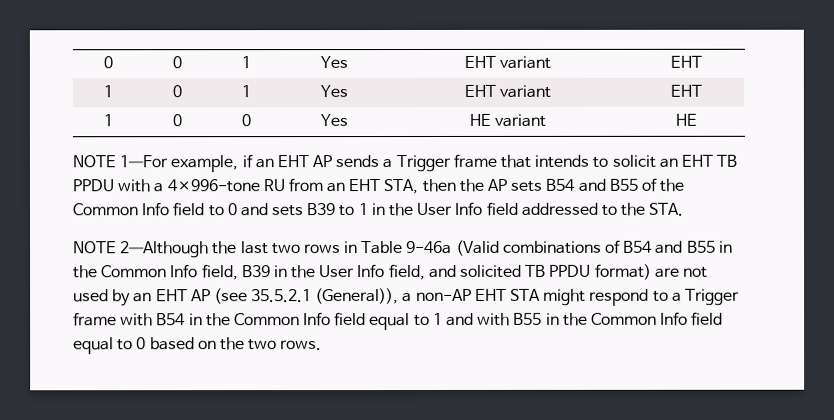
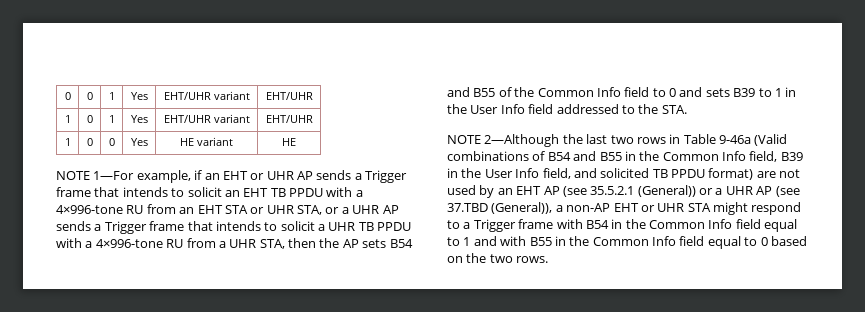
[463,55,552,69] [669,55,702,68] EHT variant | EHT -> [163,91,250,100] [265,92,313,100] EHT/UHR variant | EHT/UHR
[463,84,552,98] [669,84,702,97] EHT variant | EHT -> [163,114,250,123] [265,115,313,123] EHT/UHR variant | EHT/UHR
(309, 161) none -> [250,171,294,180] or UHR
(381, 185) none -> [224,205,399,215] [56,221,412,234] [56,238,257,248] STA or UHR STA, or a UHR AP sends a Trigger frame that intends to solicit a UHR TB PPDU with a 4×996-tone RU from a UHR
(313, 296) none -> [637,185,800,197] [447,203,488,212] (General)) or a UHR AP (see 37.TBD
(507, 294) none -> [640,203,685,212] or UHR

